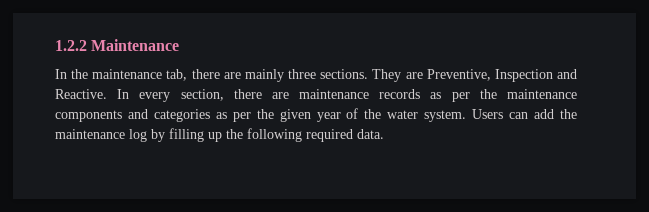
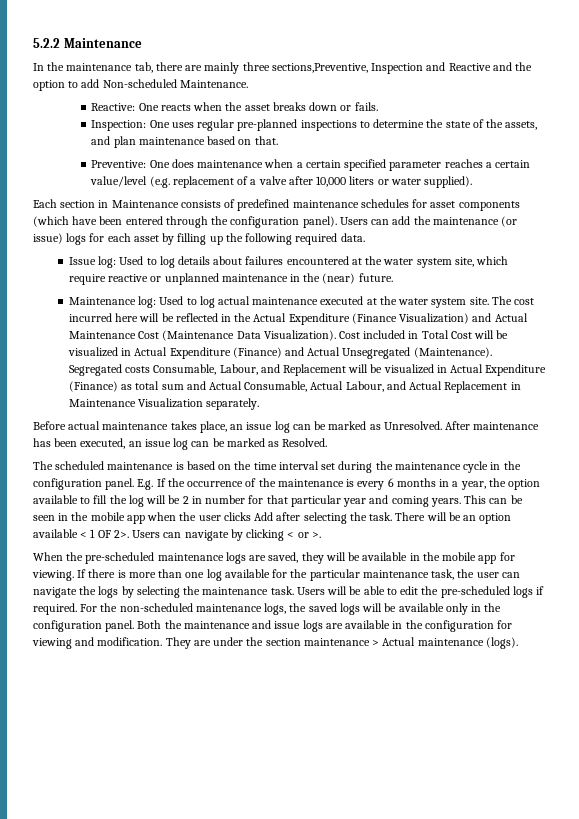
[55,40,87,51] 1.2.2 -> [33,38,60,48] 5.2.2
[320,69,577,82] [55,89,577,102] [55,108,467,122] sections. They are Preventive, Inspection and Reactive. In every section, there are maintenance records as per the maintenance components and categories as per the given year of the water system. -> [271,62,533,74] [33,79,248,91] [91,102,378,111] [91,119,538,131] [91,136,278,148] [91,159,530,171] [90,176,472,188] [33,199,520,211] [33,216,337,228] sections,Preventive, Inspection and Reactive and the option to add Non-scheduled Maintenance. // Reactive: One reacts when the asset breaks down or fails. // Inspection: One uses regular pre-planned inspections to determine the state of the assets, and plan maintenance based on that. // Preventive: One does maintenance when a certain specified parameter reaches a certain value/level (e.g. replacement of a valve after 10,000 liters or water supplied). // Each section in Maintenance consists of predefined maintenance schedules for asset components (which have been entered through the configuration panel).
[129,129,147,142] log -> [501,216,518,227] [33,233,159,245] (or issue) logs for each asset
(384, 134) none -> [68,256,509,268] [68,273,393,285] [68,296,535,308] [68,313,528,325] [68,330,509,341] [67,347,492,359] [68,364,547,376] [68,381,521,393] [68,398,260,410] [33,421,540,433] [33,438,328,450] [33,461,521,473] [33,478,541,490] [33,495,523,507] [33,512,512,524] [33,529,321,541] [33,552,515,564] [32,569,520,581] [33,586,545,598] [33,603,502,615] [33,620,513,632] [32,637,518,649] // Issue log: Used to log details about failures encountered at the water system site, which require reactive or unplanned maintenance in the (near) future. // Maintenance log: Used to log actual maintenance executed at the water system site. The cost incurred here will be reflected in the Actual Expenditure (Finance Visualization) and Actual Maintenance Cost (Maintenance Data Visualization). Cost included in Total Cost will be visualized in Actual Expenditure (Finance) and Actual Unsegregated (Maintenance). Segregated costs Consumable, Labour, and Replacement will be visualized in Actual Expenditure (Finance) as total sum and Actual Consumable, Actual Labour, and Actual Replacement in Maintenance Visualization separately. // Before actual maintenance takes place, an issue log can be marked as Unresolved. After maintenance has been executed, an issue log can be marked as Resolved. // The scheduled maintenance is based on the time interval set during the maintenance cycle in the configuration panel. E.g. If the occurrence of the maintenance is every 6 months in a year, the option available to fill the log will be 2 in number for that particular year and coming years. This can be seen in the mobile app when the user clicks Add after selecting the task. There will be an option available < 1 OF 2>. Users can navigate by clicking < or >. // When the pre-scheduled maintenance logs are saved, they will be available in the mobile app for viewing. If there is more than one log available for the particular maintenance task, the user can navigate the logs by selecting the maintenance task. Users will be able to edit the pre-scheduled logs if required. For the non-scheduled maintenance logs, the saved logs will be available only in the configuration panel. Both the maintenance and issue logs are available in the configuration for viewing and modification. They are under the section maintenance > Actual maintenance (logs).

